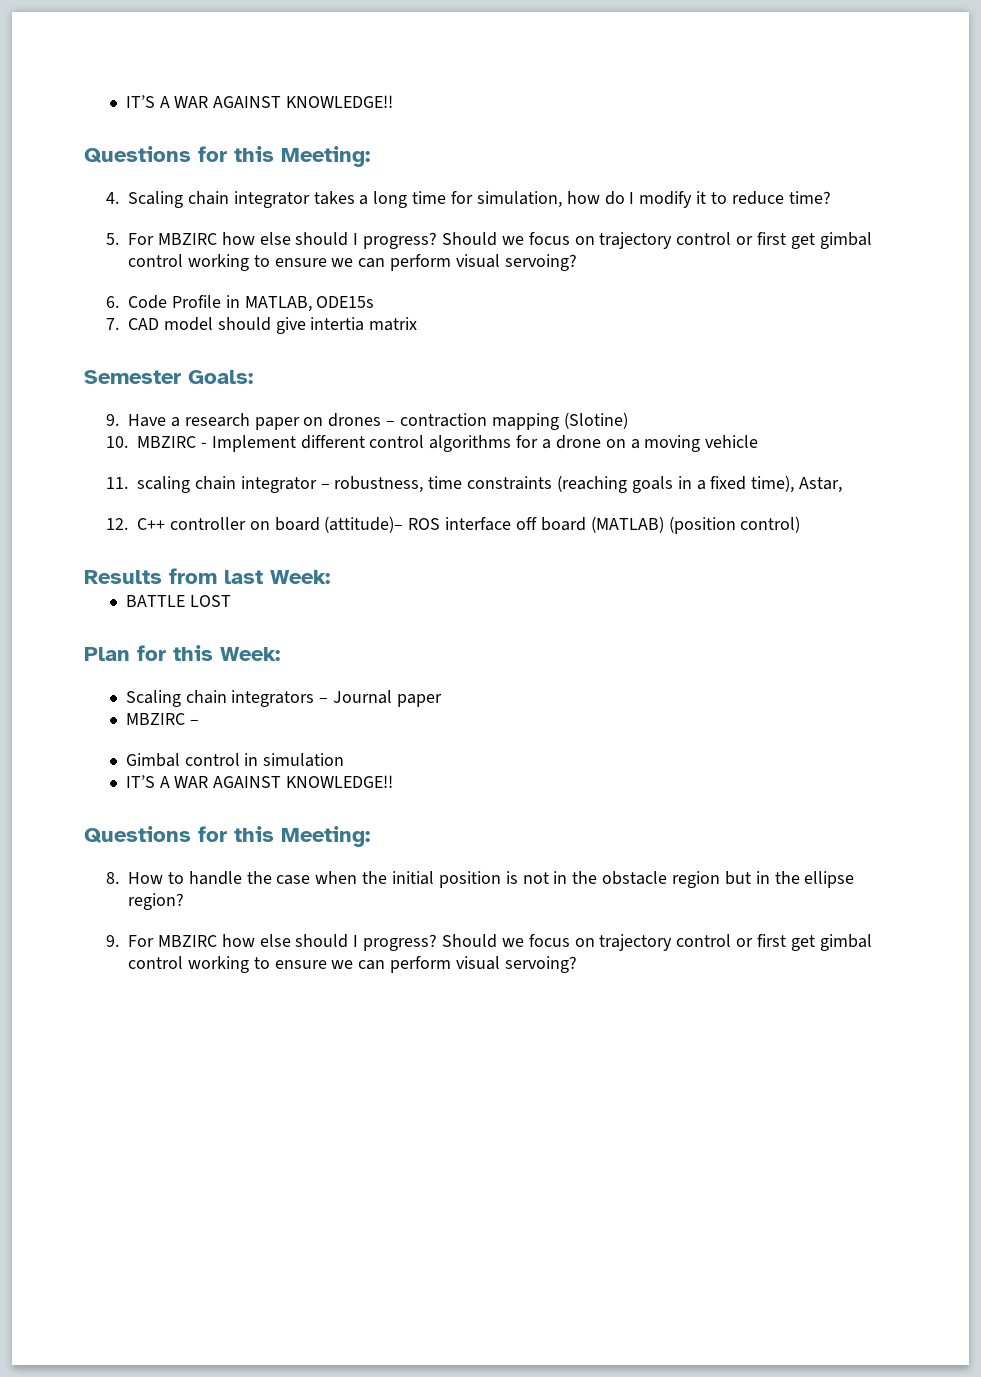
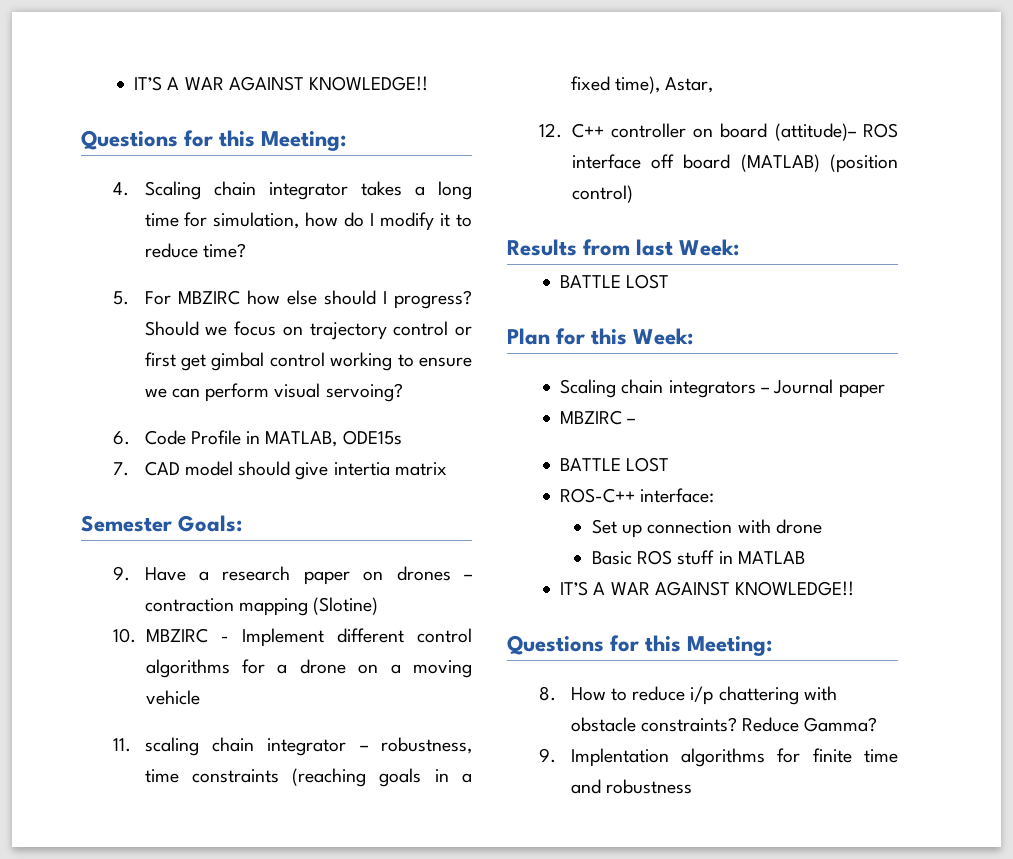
[125,753,345,767] Gimbal control in simulation -> [560,457,670,472] [560,488,715,503] [591,519,823,538] [591,550,806,565] BATTLE LOST // ROS-C++ interface: // Set up connection with drone // Basic ROS stuff in MATLAB
[188,871,855,888] [127,893,184,910] [105,934,872,951] [127,956,577,973] handle the case when the initial position is not in the obstacle region but in the ellipse region? // 9. For MBZIRC how else should I progress? Should we focus on trajectory control or first get gimbal control working to ensure we can perform visual servoing? -> [632,686,837,705] [570,717,878,732] [538,748,898,767] [570,779,692,794] reduce i/p chattering with obstacle constraints? Reduce Gamma? // 9. Implentation algorithms for finite time and robustness

